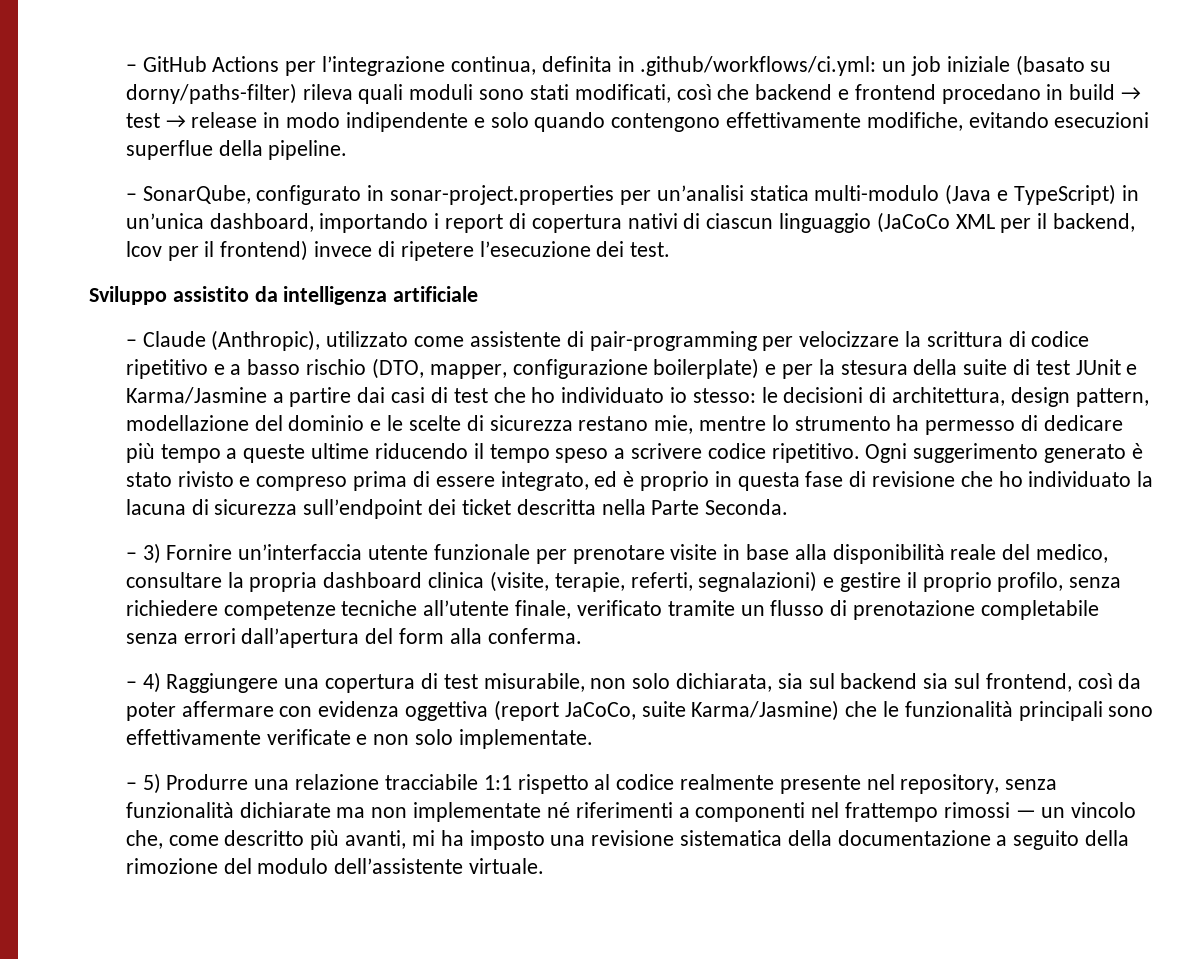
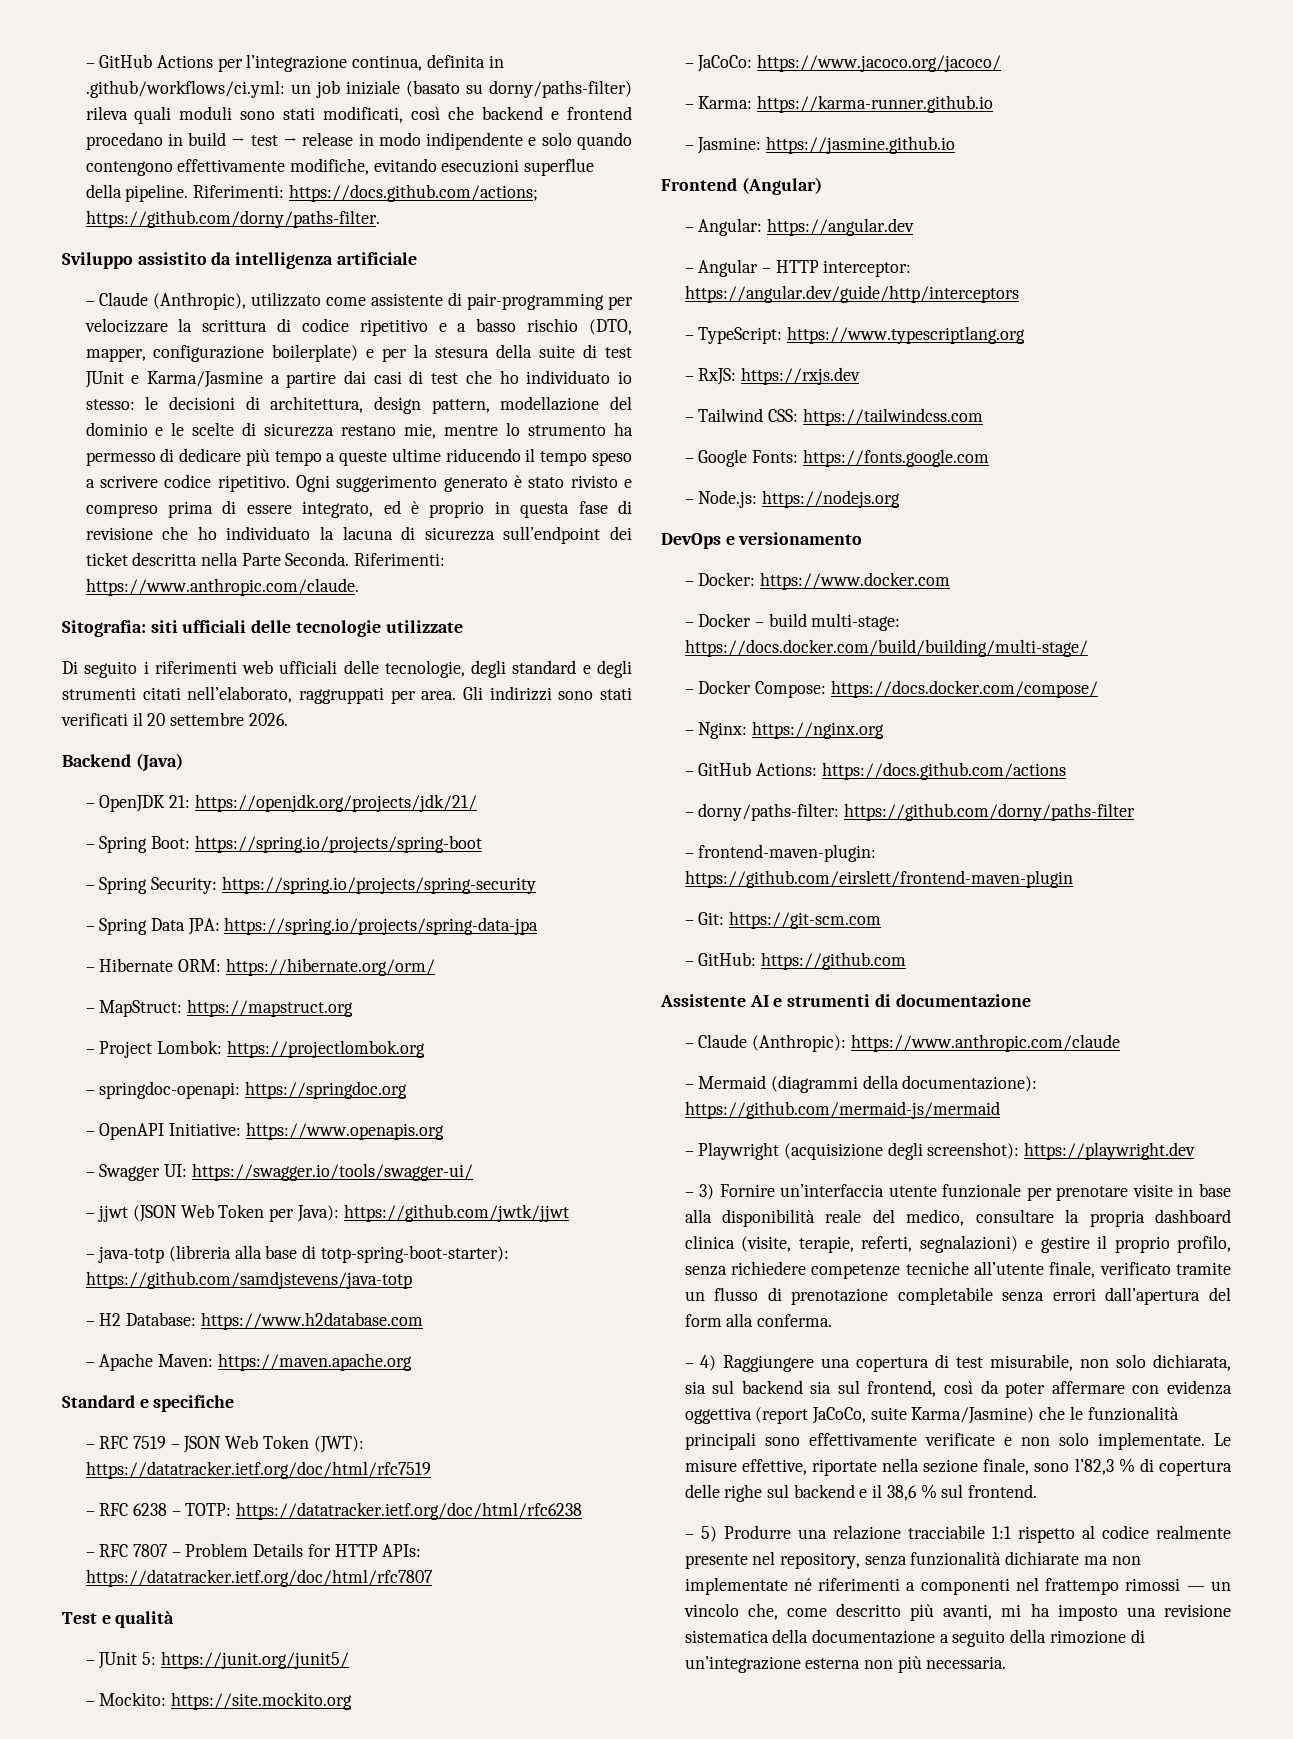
[125,184,1139,205] [125,212,1135,233] [125,240,671,261] // – SonarQube, configurato in sonar-project.properties per un’analisi statica multi-modulo (Java e TypeScript) in un’unica dashboard, importando i report di copertura nativi di ciascun linguaggio (JaCoCo XML per il backend, lcov per il frontend) invece di ripetere l’esecuzione dei test. -> [192,184,538,202] [85,210,380,228] Riferimenti: https://docs.github.com/actions; https://github.com/dorny/paths-filter.
(789, 507) none -> [354,553,446,566] [85,578,359,596] [62,620,463,637] [62,660,632,678] [62,686,633,704] [61,712,288,726] [62,753,183,772] [85,794,477,812] [85,835,482,853] [85,876,536,894] [85,917,539,935] [85,958,435,976] [85,999,353,1017] [85,1040,425,1058] [85,1081,407,1099] [85,1122,444,1140] [85,1163,473,1181] [85,1204,569,1222] [85,1245,509,1263] [85,1271,412,1289] [85,1312,423,1330] [85,1353,412,1371] [62,1395,235,1412] [85,1435,364,1453] [85,1461,431,1479] [85,1502,583,1520] [85,1543,422,1557] [85,1569,433,1587] [62,1611,175,1628] [85,1651,349,1669] [85,1692,352,1710] [684,54,1001,72] [684,95,993,113] [684,136,955,154] [661,177,822,195] [684,218,914,236] [684,259,912,277] [684,285,1019,303] [684,326,1025,344] [684,367,860,385] [684,408,983,426] [684,449,989,467] [684,490,900,508] [661,532,863,549] [684,572,950,590] [684,613,901,631] [684,639,1088,657] [684,680,1098,698] [684,721,884,739] [684,762,1066,780] [684,803,1135,821] [684,844,877,862] [684,870,1073,888] [684,911,881,929] [684,952,906,970] [660,994,1031,1007] [684,1034,1120,1052] [684,1075,1038,1093] [684,1101,1000,1119] [684,1142,1196,1160] Riferimenti: https://www.anthropic.com/claude. // Sitografia: siti ufficiali delle tecnologie utilizzate // Di seguito i riferimenti web ufficiali delle tecnologie, degli standard e degli strumenti citati nell’elaborato, raggruppati per area. Gli indirizzi sono stati verificati il 20 settembre 2026. // Backend (Java) // – OpenJDK 21: https://openjdk.org/projects/jdk/21/ // – Spring Boot: https://spring.io/projects/spring-boot // – Spring Security: https://spring.io/projects/spring-security // – Spring Data JPA: https://spring.io/projects/spring-data-jpa // – Hibernate ORM: https://hibernate.org/orm/ // – MapStruct: https://mapstruct.org // – Project Lombok: https://projectlombok.org // – springdoc-openapi: https://springdoc.org // – OpenAPI Initiative: https://www.openapis.org // – Swagger UI: https://swagger.io/tools/swagger-ui/ // – jjwt (JSON Web Token per Java): https://github.com/jwtk/jjwt // – java-totp (libreria alla base di totp-spring-boot-starter): https://github.com/samdjstevens/java-totp // – H2 Database: https://www.h2database.com // – Apache Maven: https://maven.apache.org // Standard e specifiche // – RFC 7519 – JSON Web Token (JWT): https://datatracker.ietf.org/doc/html/rfc7519 // – RFC 6238 – TOTP: https://datatracker.ietf.org/doc/html/rfc6238 // – RFC 7807 – Problem Details for HTTP APIs: https://datatracker.ietf.org/doc/html/rfc7807 // Test e qualità // – JUnit 5: https://junit.org/junit5/ // – Mockito: https://site.mockito.org // – JaCoCo: https://www.jacoco.org/jacoco/ // – Karma: https://karma-runner.github.io // – Jasmine: https://jasmine.github.io // Frontend (Angular) // – Angular: https://angular.dev // – Angular – HTTP interceptor: https://angular.dev/guide/http/interceptors // – TypeScript: https://www.typescriptlang.org // – RxJS: https://rxjs.dev // – Tailwind CSS: https://tailwindcss.com // – Google Fonts: https://fonts.google.com // – Node.js: https://nodejs.org // DevOps e versionamento // – Docker: https://www.docker.com // – Docker – build multi-stage: https://docs.docker.com/build/building/multi-stage/ // – Docker Compose: https://docs.docker.com/compose/ // – Nginx: https://nginx.org // – GitHub Actions: https://docs.github.com/actions // – dorny/paths-filter: https://github.com/dorny/paths-filter // – frontend-maven-plugin: https://github.com/eirslett/frontend-maven-plugin // – Git: https://git-scm.com // – GitHub: https://github.com // Assistente AI e strumenti di documentazione // – Claude (Anthropic): https://www.anthropic.com/claude // – Mermaid (diagrammi della documentazione): https://github.com/mermaid-js/mermaid // – Playwright (acquisizione degli screenshot): https://playwright.dev
(593, 739) none -> [1214,1433,1231,1446] [684,1458,1232,1476] [684,1484,1038,1502] Le misure effettive, riportate nella sezione finale, sono l’82,3 % di copertura delle righe sul backend e il 38,6 % sul frontend.
[223,858,545,874] del modulo dell’assistente virtuale. -> [1130,1629,1145,1643] [684,1656,1007,1673] di un’integrazione esterna non più necessaria.

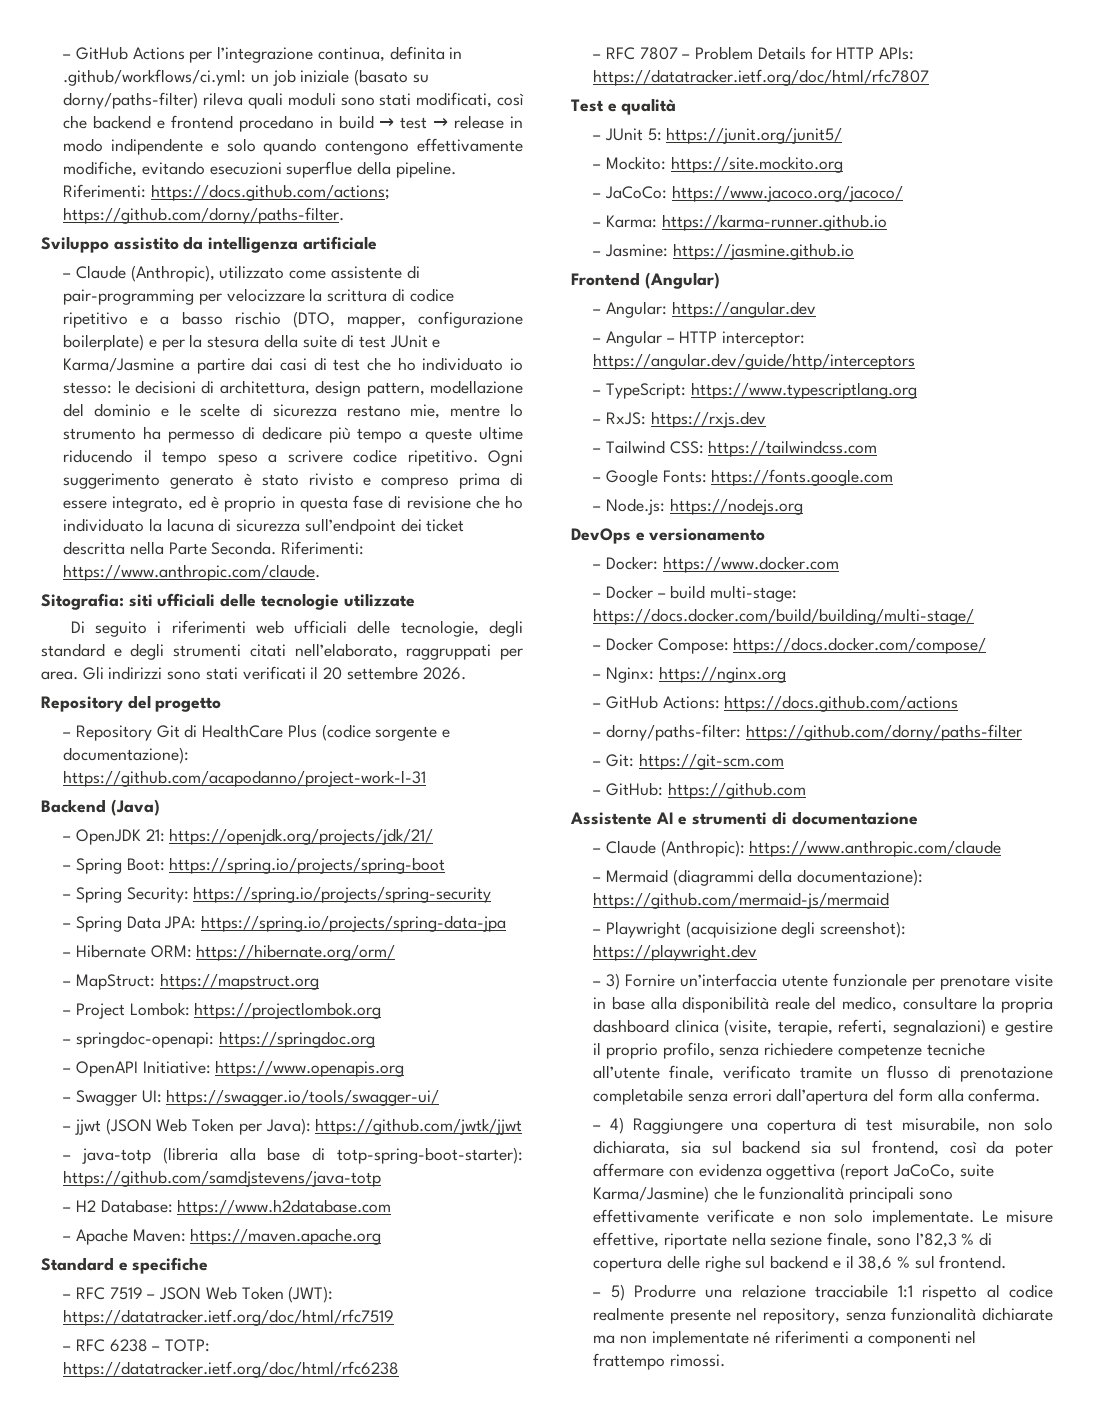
(288, 719) none -> [41,695,222,712] [63,724,451,741] [63,747,190,764] [63,770,427,787] // Repository del progetto // – Repository Git di HealthCare Plus (codice sorgente e documentazione): https://github.com/acapodanno/project-work-l-31
[684,844,877,862] [684,870,1073,888] // – frontend-maven-plugin: https://github.com/eirslett/frontend-maven-plugin -> (1022, 732) none
[1125,1578,1231,1591] [683,1603,1231,1621] [684,1629,1145,1647] [684,1656,1007,1673] rimossi — un vincolo che, come descritto più avanti, mi ha imposto una revisione sistematica della documentazione a seguito della rimozione di un’integrazione esterna non più necessaria. -> [669,1354,725,1367] rimossi.

